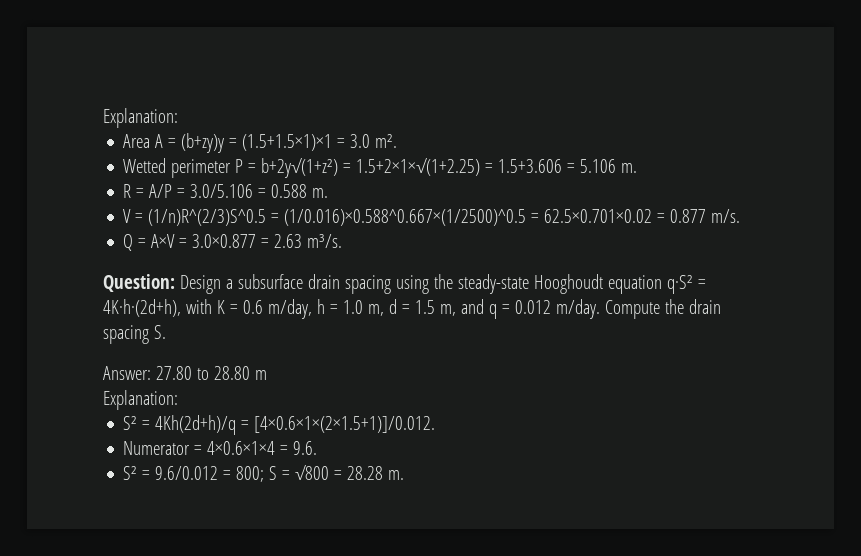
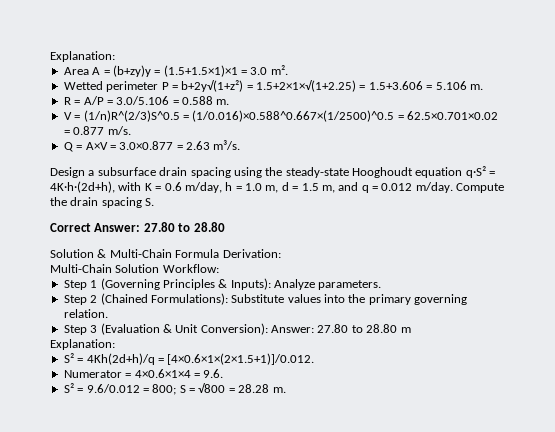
[103,274,175,292] Question: -> (241, 145) none
(166, 332) none -> [50,222,225,232] [50,249,281,258] [50,264,219,273] [63,278,382,290] [63,293,468,305] [63,309,108,318] [63,323,268,335] Correct Answer: 27.80 to 28.80 // Solution & Multi-Chain Formula Derivation: // Multi-Chain Solution Workflow: // Step 1 (Governing Principles & Inputs): Analyze parameters. // Step 2 (Chained Formulations): Substitute values into the primary governing relation. // Step 3 (Evaluation & Unit Conversion):

